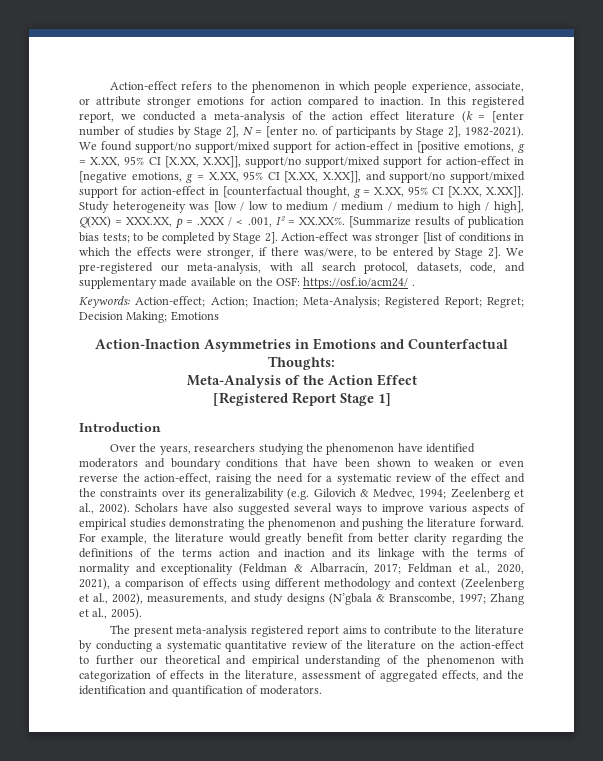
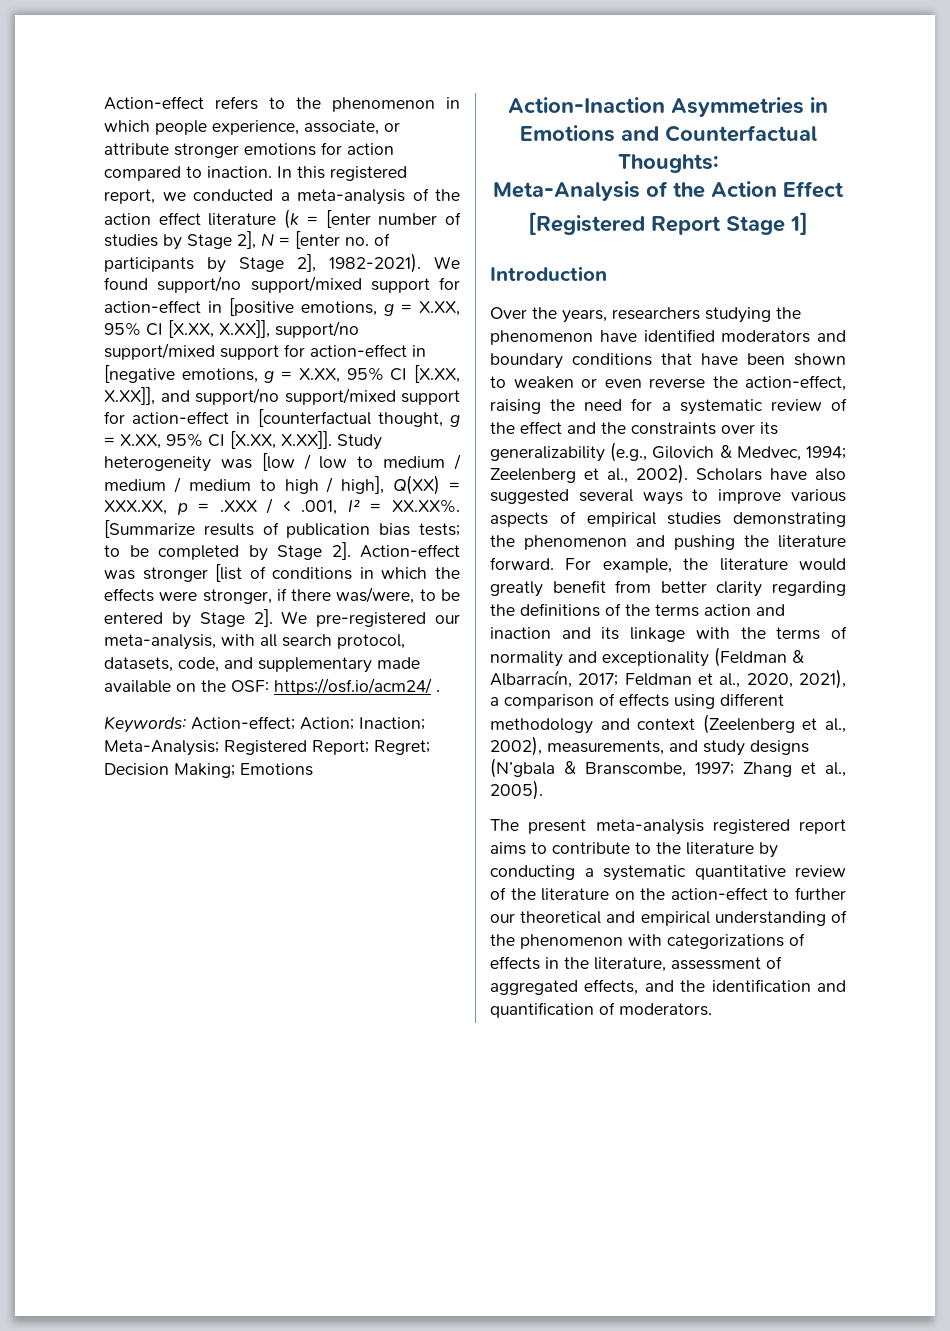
[287,488,310,500] (e.g. -> [610,442,648,462] (e.g.,
[79,671,151,682] categorization -> [667,934,784,949] categorizations

